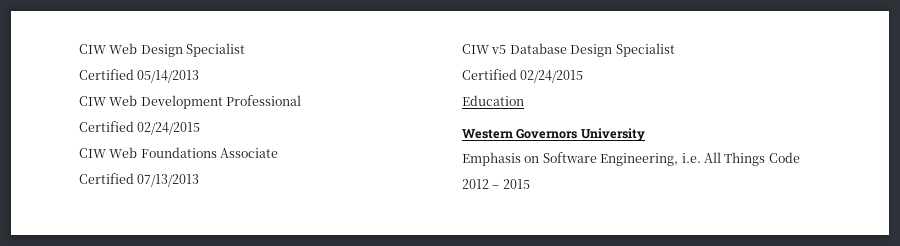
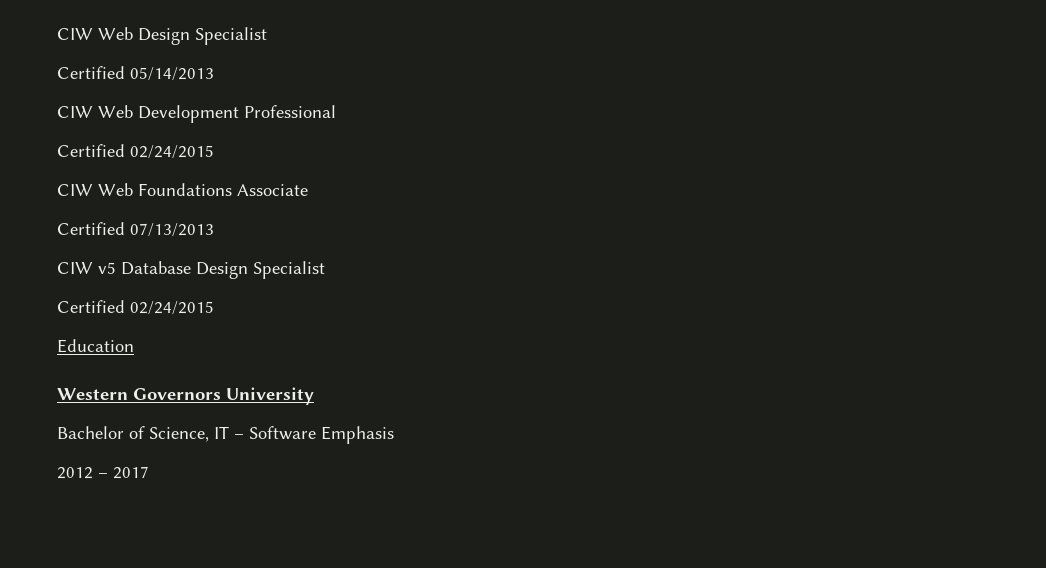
[462,152,800,166] Emphasis on Software Engineering, i.e. All Things Code -> [57,426,394,444] Bachelor of Science, IT – Software Emphasis
[502,179,530,189] 2015 -> [113,466,149,479] 2017

